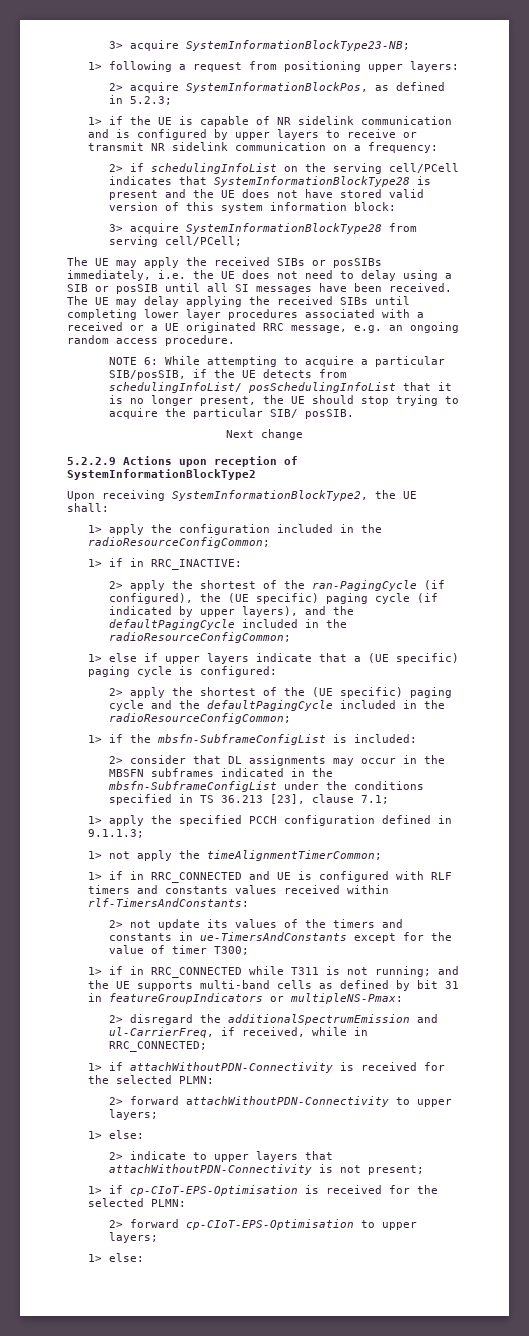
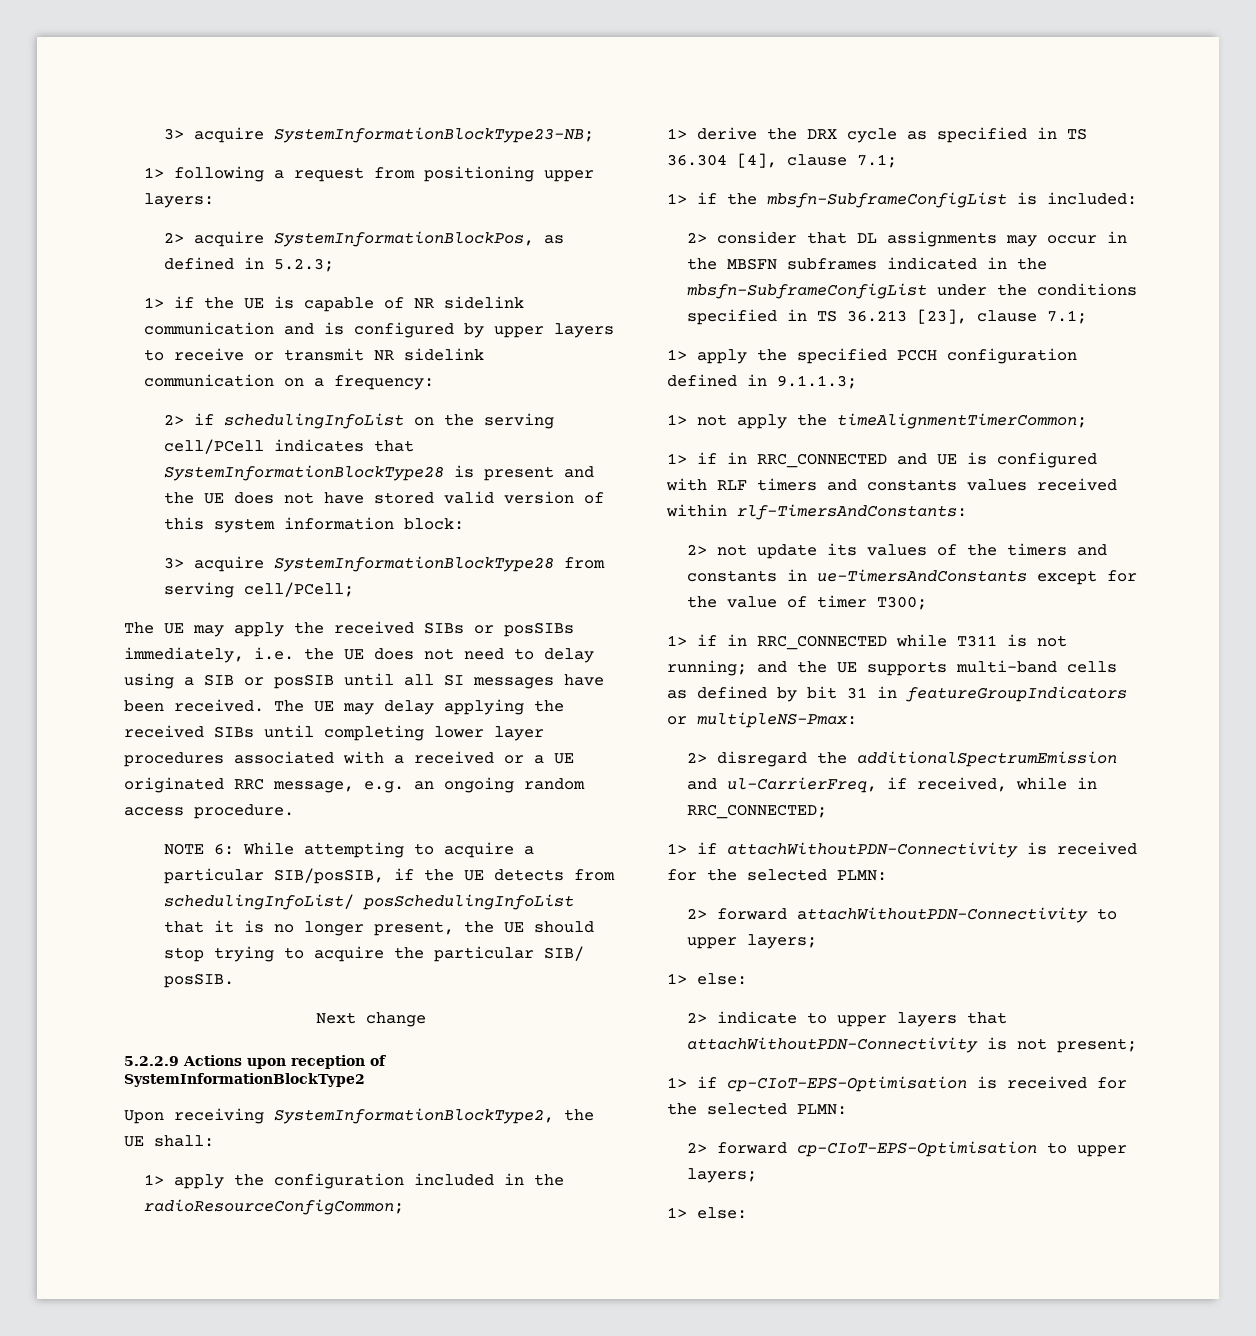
[109,558,243,570] [109,580,446,591] [109,593,439,604] [109,606,355,617] [109,619,348,630] [109,632,292,643] [88,653,460,664] [88,666,278,677] [109,687,453,698] [109,700,446,711] [109,713,292,724] if in RRC_INACTIVE: // 2> apply the shortest of the ran-PagingCycle (if configured), the (UE specific) paging cycle (if indicated by upper layers), and the defaultPagingCycle included in the radioResourceConfigCommon; // 1> else if upper layers indicate that a (UE specific) paging cycle is configured: // 2> apply the shortest of the (UE specific) paging cycle and the defaultPagingCycle included in the radioResourceConfigCommon; -> [697,127,1088,143] [667,153,898,168] derive the DRX cycle as specified in TS 36.304 [4], clause 7.1;

